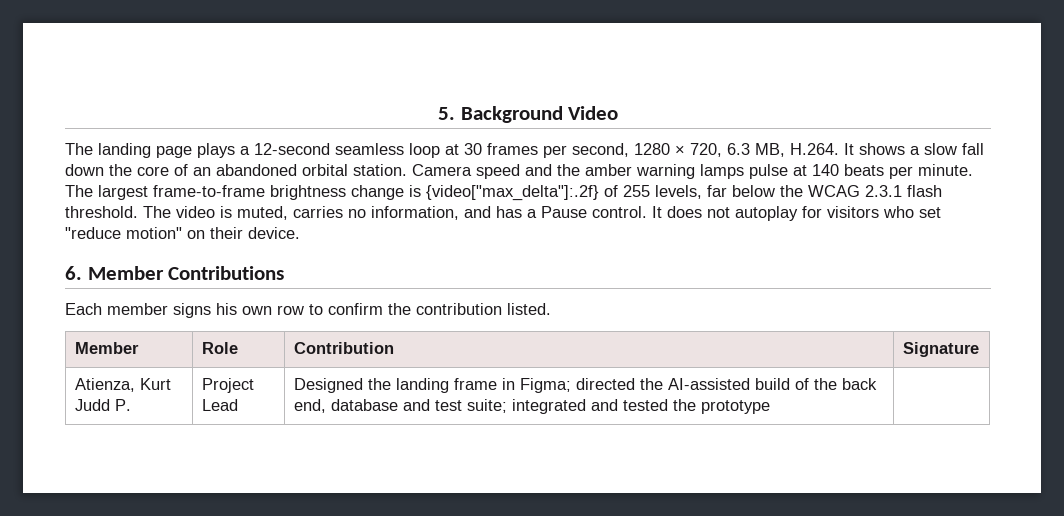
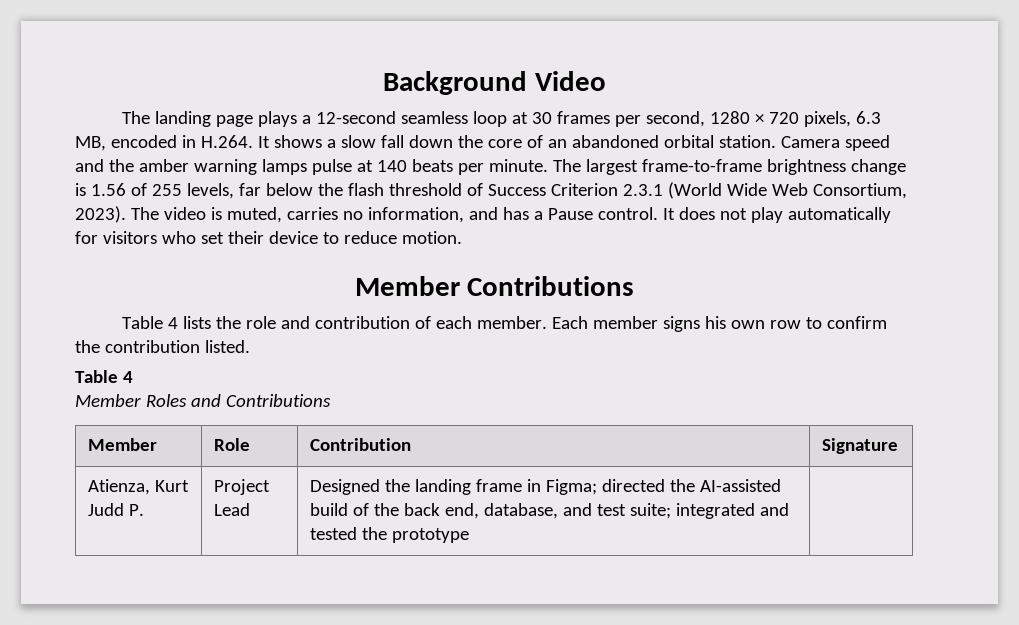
[437,107,455,120] 5. -> (383, 83) none
[690,143,785,157] 720, 6.3 MB, -> [768,111,881,127] [75,135,196,151] 720 pixels, 6.3 MB, encoded in
[426,185,599,201] {video["max_delta"]:.2f} -> [90,183,126,196] 1.56
[808,185,942,197] [65,206,138,218] WCAG 2.3.1 flash threshold. -> [347,182,907,199] [75,206,126,223] flash threshold of Success Criterion 2.3.1 (World Wide Web Consortium, 2023).
[735,206,798,221] autoplay -> [750,207,891,223] play automatically
[65,227,300,239] [65,266,285,280] "reduce motion" on their device. // 6. Member Contributions // -> [227,231,462,244] [354,276,635,296] [121,316,547,329] their device to reduce motion. // Member Contributions // Table 4 lists the role and contribution of each member.
(551, 309) none -> [75,370,133,383] [75,394,331,407] // Table 4 // Member Roles and Contributions
[330,399,398,411] database -> [484,503,559,519] database,

